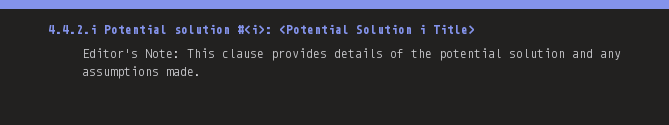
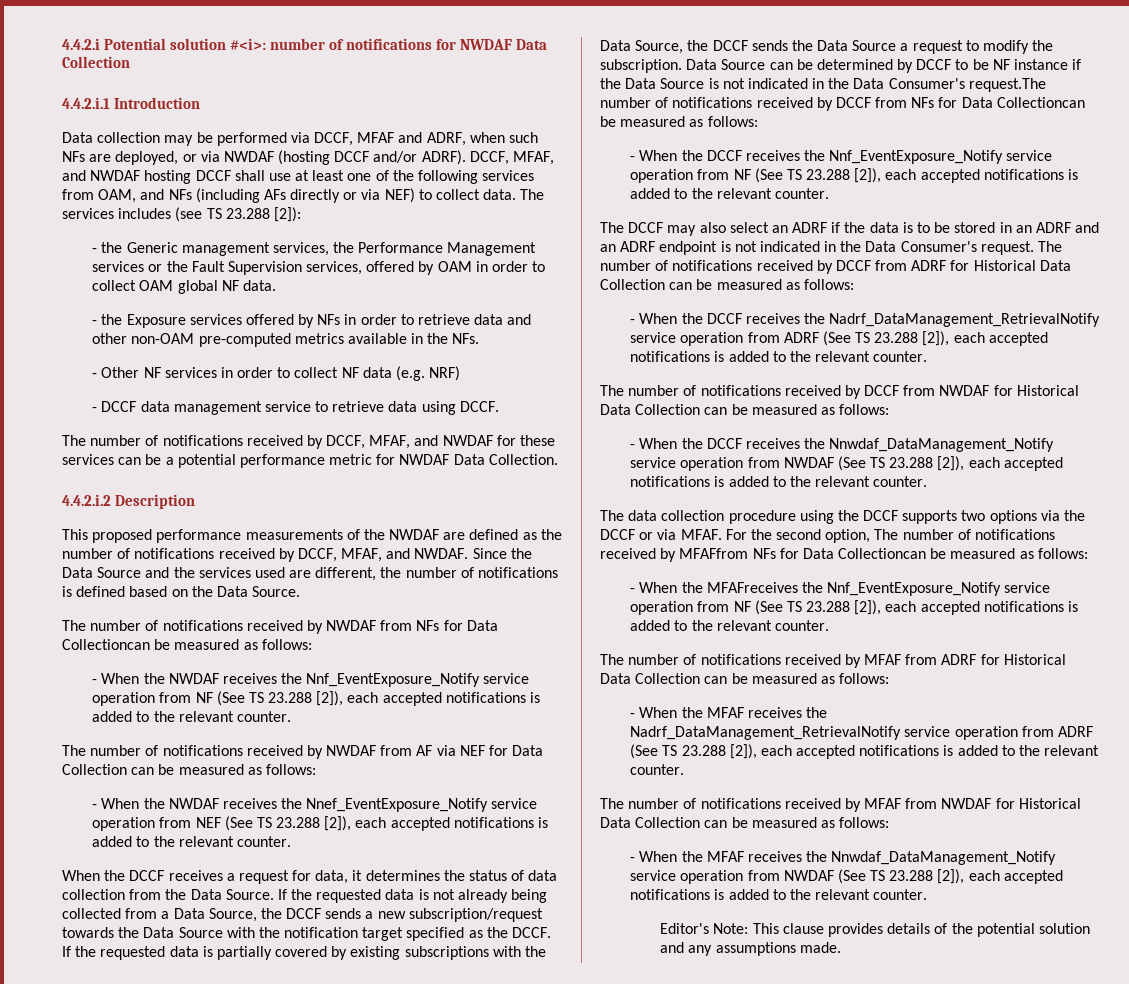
[279,24,475,35] <Potential Solution i Title> -> [270,38,548,50] [62,56,130,68] [62,97,201,109] [62,132,539,146] [62,150,555,165] [62,170,535,184] [62,188,545,203] [62,207,301,222] [92,242,537,256] [92,261,546,275] [92,280,276,294] [92,314,532,328] [92,333,480,347] [92,366,461,381] [92,401,499,415] [62,435,556,449] [62,454,558,468] [62,494,196,509] [62,529,562,543] [62,548,532,562] [62,567,559,581] [62,586,301,597] [62,620,498,634] [62,639,312,650] [92,673,530,687] [92,691,540,706] [92,711,291,722] [62,745,544,759] [62,764,316,775] [92,798,538,812] [92,816,548,831] [92,836,291,847] [62,870,558,884] [62,889,548,903] [62,908,543,922] [62,927,552,941] [62,946,547,960] [600,40,1054,54] [600,59,1082,73] [600,78,1046,92] [600,97,1085,111] [600,116,758,127] [630,150,1053,164] [630,168,1078,183] [630,188,829,199] [600,222,1100,236] [600,241,1063,255] [600,260,1071,274] [600,279,854,290] [630,313,1101,327] [630,331,1048,346] [630,351,928,362] [600,385,1079,399] [600,404,890,415] [630,438,1055,452] [630,456,1063,471] [630,476,928,487] [600,510,1086,524] [600,529,1056,543] [600,548,1088,562] [630,582,1051,596] [630,600,1078,615] [630,620,829,631] [600,654,1066,668] [600,673,890,684] [630,707,828,718] [630,726,1093,740] [630,744,1100,759] [630,764,685,775] [600,798,1081,812] [600,817,890,828] [630,851,1057,865] [630,869,1063,884] [630,889,928,900] number of notifications for NWDAF Data Collection // 4.4.2.i.1 Introduction // Data collection may be performed via DCCF, MFAF and ADRF, when such NFs are deployed, or via NWDAF (hosting DCCF and/or ADRF). DCCF, MFAF, and NWDAF hosting DCCF shall use at least one of the following services from OAM, and NFs (including AFs directly or via NEF) to collect data. The services includes (see TS 23.288 [2]): // - the Generic management services, the Performance Management services or the Fault Supervision services, offered by OAM in order to collect OAM global NF data. // - the Exposure services offered by NFs in order to retrieve data and other non-OAM pre-computed metrics available in the NFs. // - Other NF services in order to collect NF data (e.g. NRF) // - DCCF data management service to retrieve data using DCCF. // The number of notifications received by DCCF, MFAF, and NWDAF for these services can be a potential performance metric for NWDAF Data Collection. // 4.4.2.i.2 Description // This proposed performance measurements of the NWDAF are defined as the number of notifications received by DCCF, MFAF, and NWDAF. Since the Data Source and the services used are different, the number of notifications is defined based on the Data Source. // The number of notifications received by NWDAF from NFs for Data Collectioncan be measured as follows: // - When the NWDAF receives the Nnf_EventExposure_Notify service operation from NF (See TS 23.288 [2]), each accepted notifications is added to the relevant counter. // The number of notifications received by NWDAF from AF via NEF for Data Collection can be measured as follows: // - When the NWDAF receives the Nnef_EventExposure_Notify service operation from NEF (See TS 23.288 [2]), each accepted notifications is added to the relevant counter. // When the DCCF receives a request for data, it determines the status of data collection from the Data Source. If the requested data is not already being collected from a Data Source, the DCCF sends a new subscription/request towards the Data Source with the notification target specified as the DCCF. If the requested data is partially covered by existing subscriptions with the Data Source, the DCCF sends the Data Source a request to modify the subscription. Data Source can be determined by DCCF to be NF instance if the Data Source is not indicated in the Data Consumer's request.The number of notifications received by DCCF from NFs for Data Collectioncan be measured as follows: // - When the DCCF receives the Nnf_EventExposure_Notify service operation from NF (See TS 23.288 [2]), each accepted notifications is added to the relevant counter. // The DCCF may also select an ADRF if the data is to be stored in an ADRF and an ADRF endpoint is not indicated in the Data Consumer's request. The number of notifications received by DCCF from ADRF for Historical Data Collection can be measured as follows: // - When the DCCF receives the Nadrf_DataManagement_RetrievalNotify service operation from ADRF (See TS 23.288 [2]), each accepted notifications is added to the relevant counter. // The number of notifications received by DCCF from NWDAF for Historical Data Collection can be measured as follows: // - When the DCCF receives the Nnwdaf_DataManagement_Notify service operation from NWDAF (See TS 23.288 [2]), each accepted notifications is added to the relevant counter. // The data collection procedure using the DCCF supports two options via the DCCF or via MFAF. For the second option, The number of notifications received by MFAFfrom NFs for Data Collectioncan be measured as follows: // - When the MFAFreceives the Nnf_EventExposure_Notify service operation from NF (See TS 23.288 [2]), each accepted notifications is added to the relevant counter. // The number of notifications received by MFAF from ADRF for Historical Data Collection can be measured as follows: // - When the MFAF receives the Nadrf_DataManagement_RetrievalNotify service operation from ADRF (See TS 23.288 [2]), each accepted notifications is added to the relevant counter. // The number of notifications received by MFAF from NWDAF for Historical Data Collection can be measured as follows: // - When the MFAF receives the Nnwdaf_DataManagement_Notify service operation from NWDAF (See TS 23.288 [2]), each accepted notifications is added to the relevant counter.

